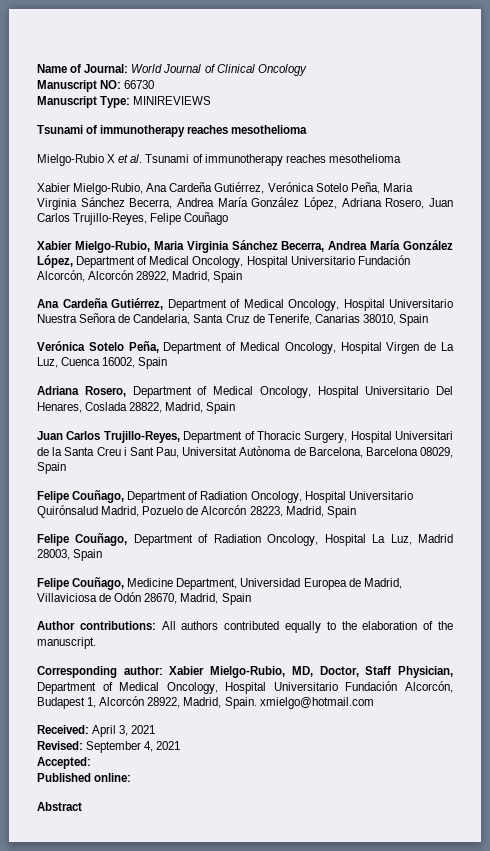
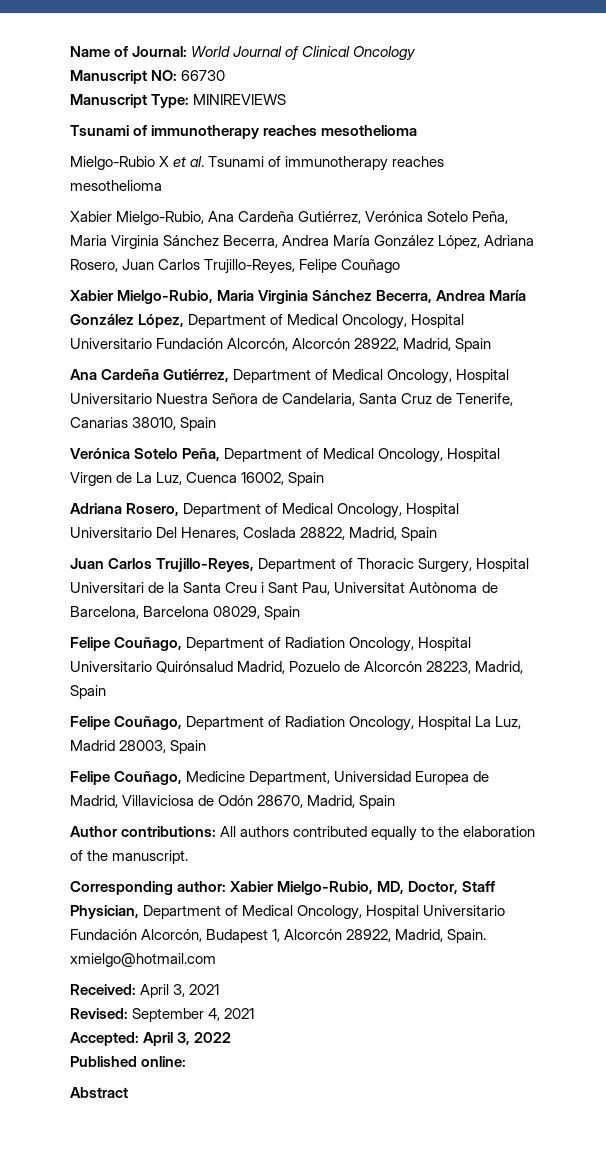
(91, 763) none -> [143,1032,232,1046] April 3, 2022

